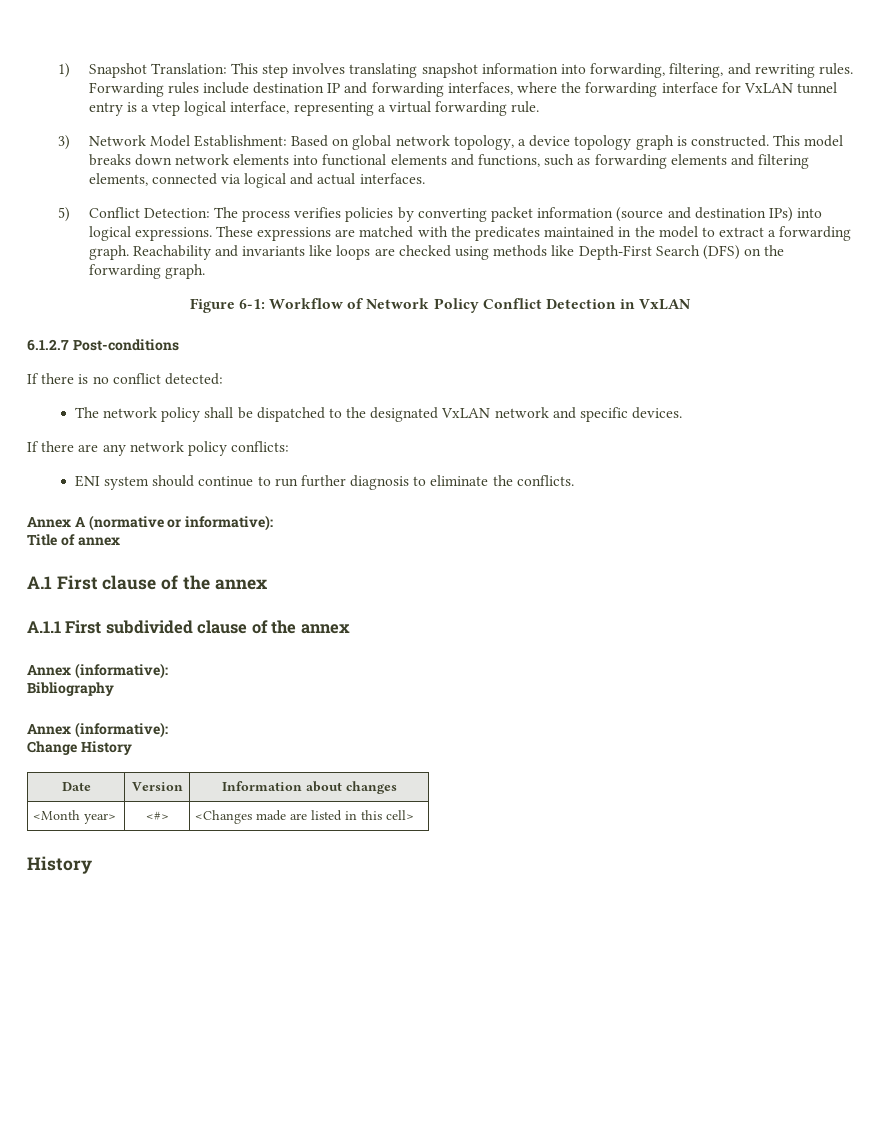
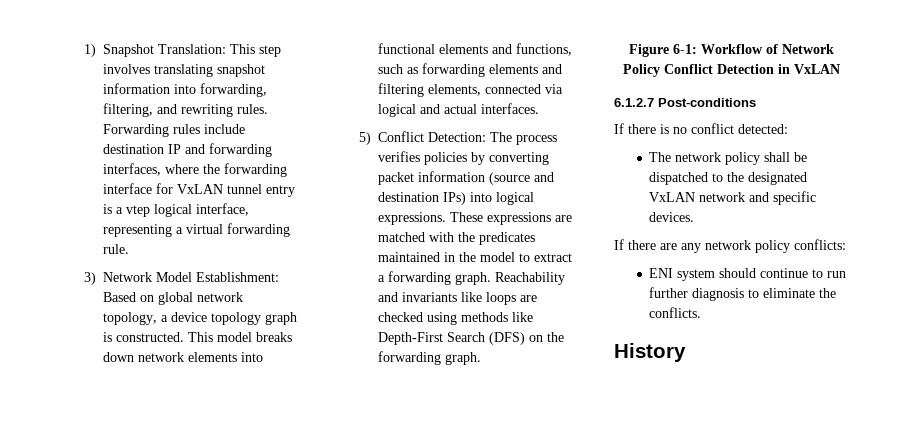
[27,515,274,531] [27,534,120,546] [27,575,267,590] [27,620,350,634] [27,663,168,679] [27,682,114,696] [27,722,168,738] [27,741,132,755] [61,782,91,791] [131,782,183,791] [221,781,397,794] [33,810,117,824] [145,811,169,820] [195,810,415,824] // Annex A (normative or informative): // Title of annex // A.1 First clause of the annex // A.1.1 First subdivided clause of the annex // Annex (informative): // Bibliography // Annex (informative): // Change History // Date | Version | Information about changes // <Month year> | <#> | <Changes made are listed in this cell> -> (702, 312) none

